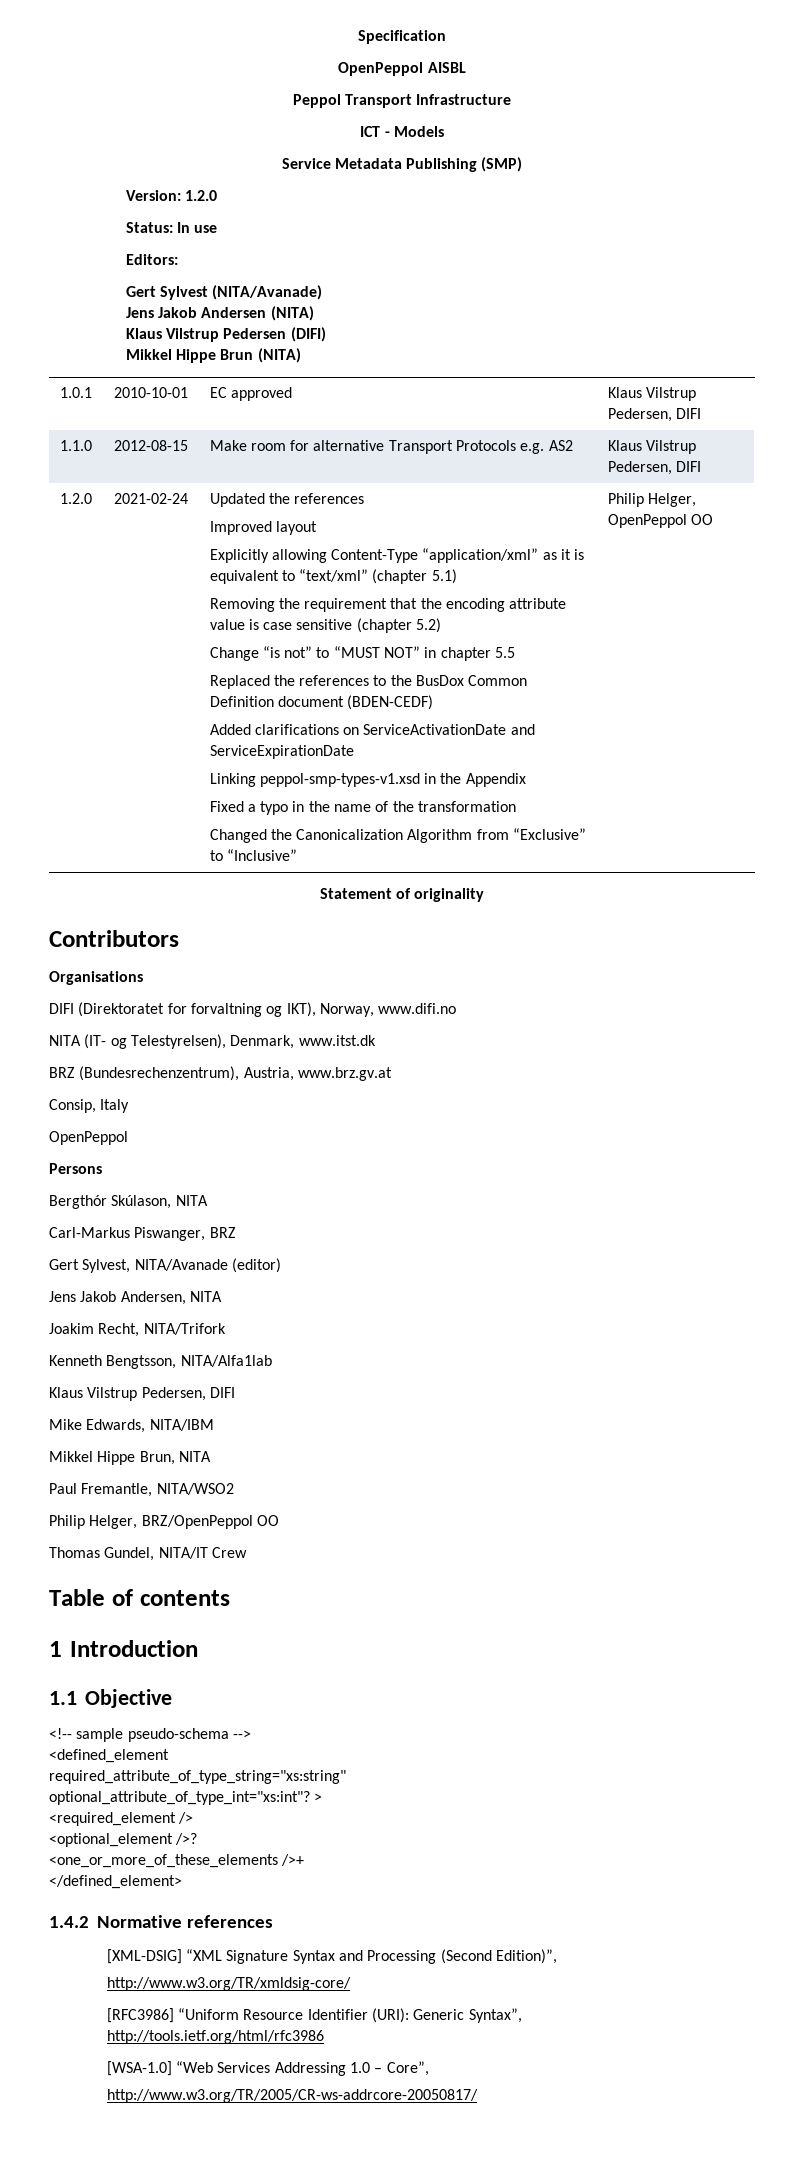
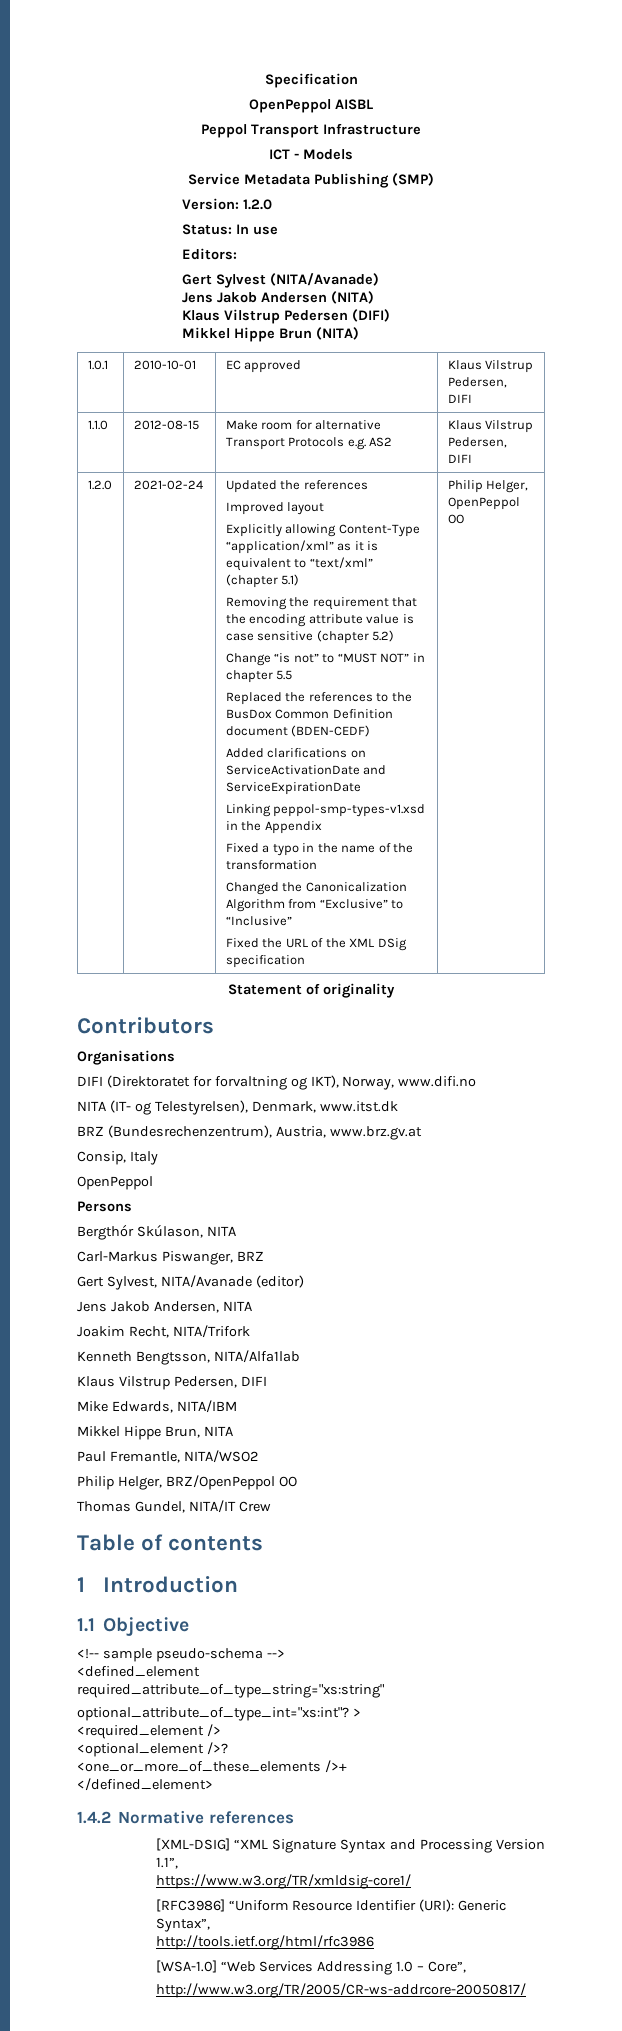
(297, 855) none -> [225,938,407,951] [225,955,305,968] // Fixed the URL of the XML DSig specification
[440,1949,557,1964] [106,1977,351,1991] (Second Edition)”, // http://www.w3.org/TR/xmldsig-core/ -> [495,1839,545,1850] [155,1857,178,1869] [155,1874,411,1889] Version 1.1”, // https://www.w3.org/TR/xmldsig-core1/

